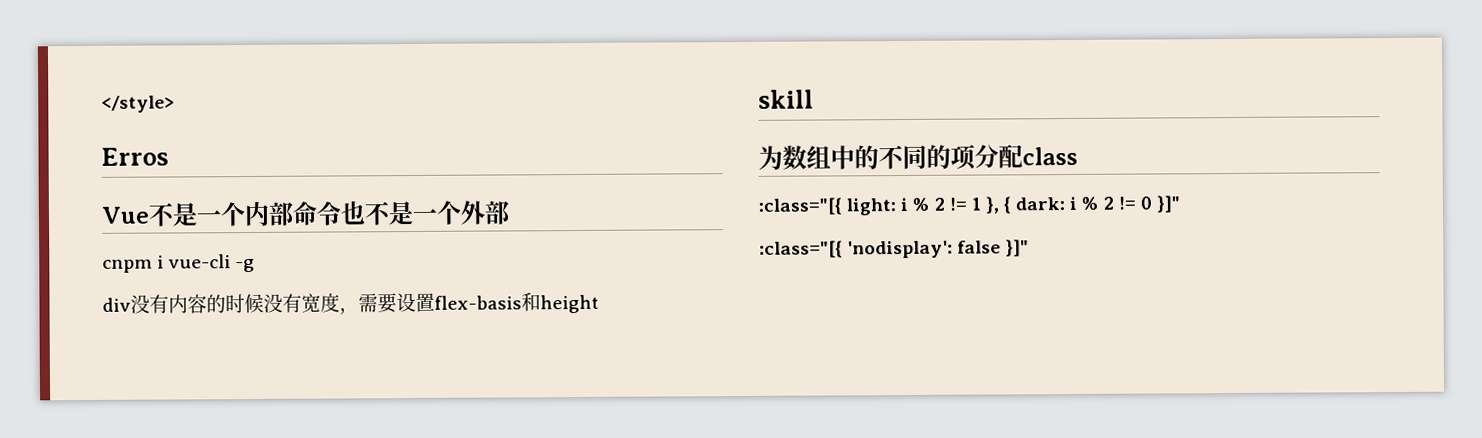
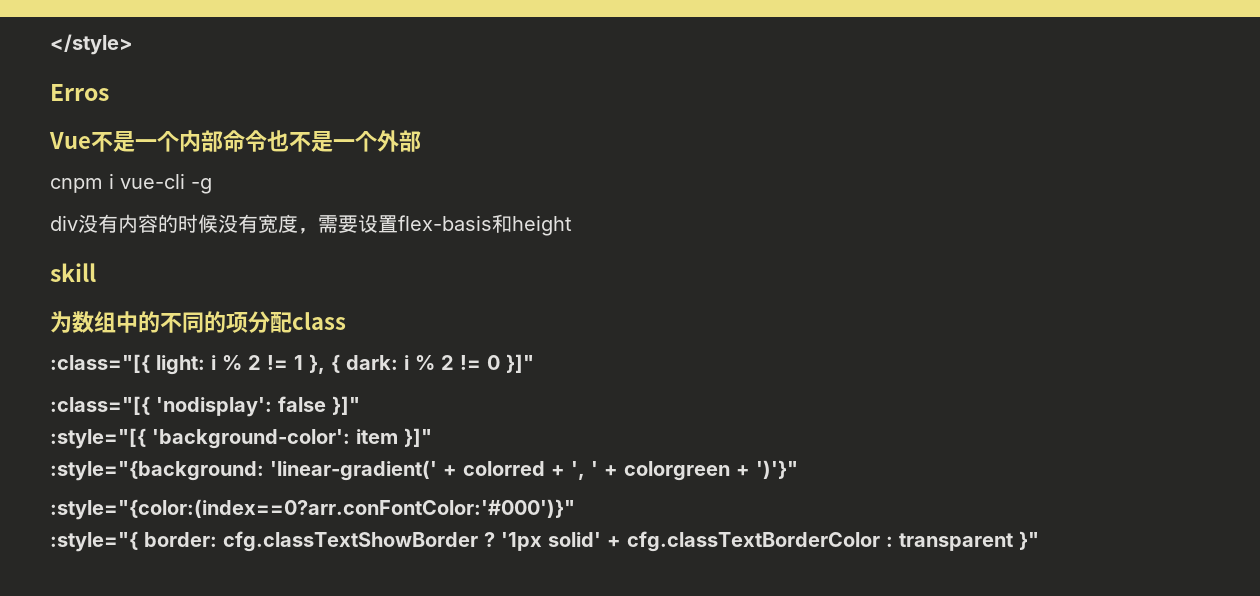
(1030, 248) none -> [50,428,432,449] [50,460,798,481] [50,499,575,520] [50,531,1039,552] // :style="[{ 'background-color': item }]" // :style="{background: 'linear-gradient(' + colorred + ', ' + colorgreen + ')'}" // :style="{color:(index==0?arr.conFontColor:'#000')}" // :style="{ border: cfg.classTextShowBorder ? '1px solid' + cfg.classTextBorderColor : transparent }"

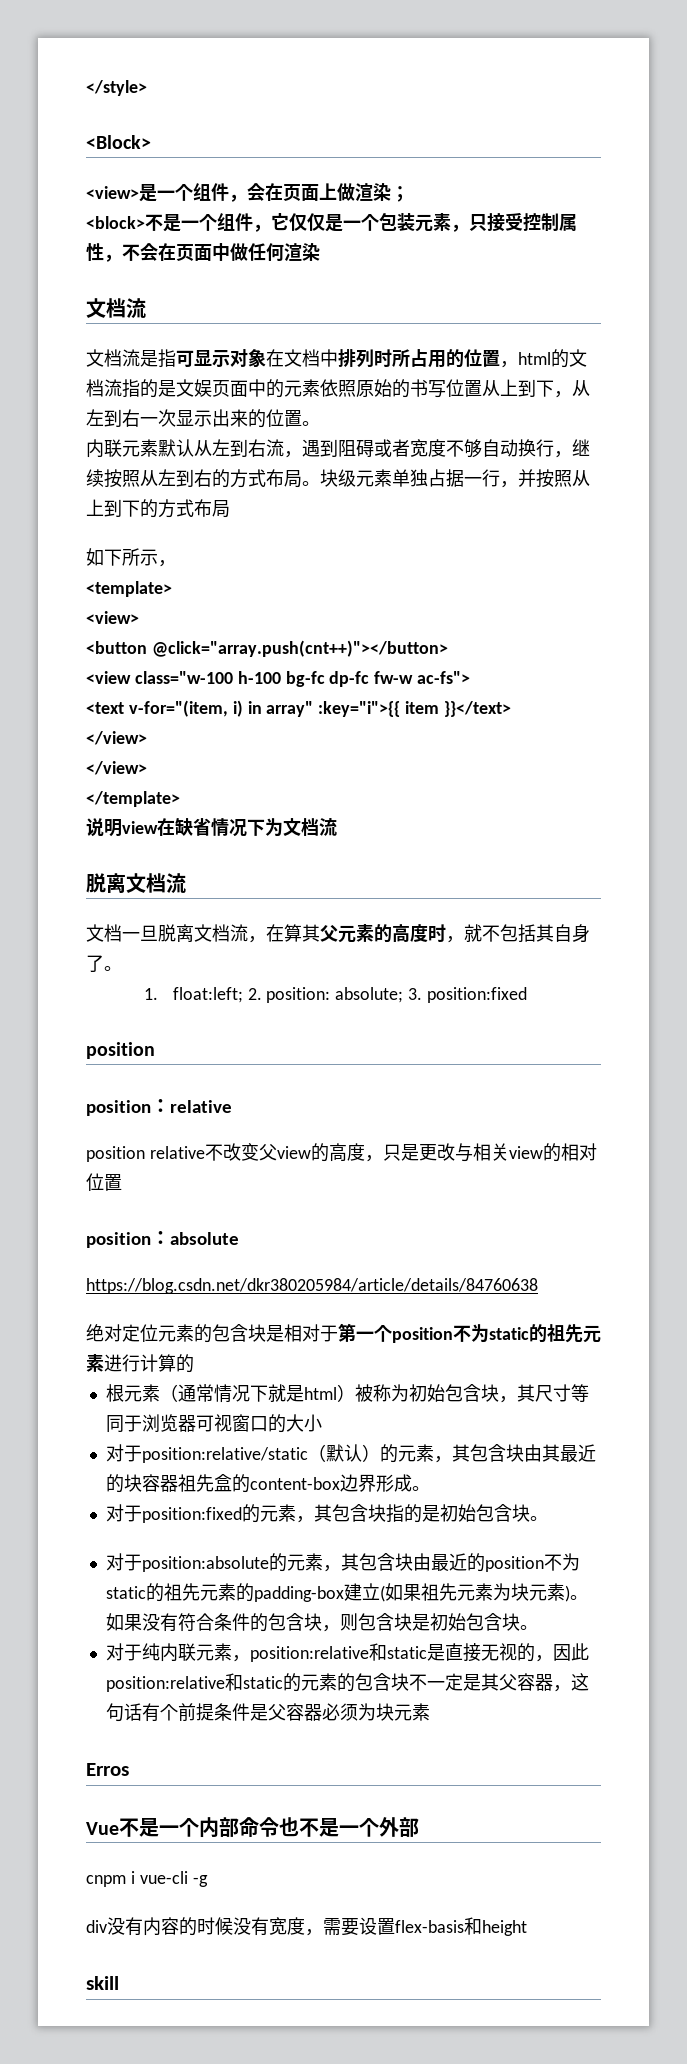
(133, 44) none -> [86,135,151,149] [86,183,409,202] [86,212,577,232] [86,243,320,262] [86,298,146,319] [86,349,587,368] [86,379,590,398] [86,409,320,428] [86,439,590,458] [86,469,590,488] [86,499,230,518] [86,548,176,567] [86,581,172,597] [86,611,139,624] [86,640,448,657] [86,671,471,687] [86,700,512,717] [86,731,147,745] [86,761,147,775] [86,791,180,807] [86,818,337,837] [86,873,186,894] [86,924,590,943] [86,955,122,972] [143,987,528,1003] [86,1042,155,1059] [86,1099,232,1116] [86,1143,597,1162] [86,1173,122,1191] [86,1231,239,1248] [86,1278,538,1294] [86,1323,601,1343] [86,1354,194,1373] [105,1384,589,1403] [105,1414,322,1433] [105,1444,596,1463] [105,1474,430,1493] [105,1504,548,1523] [105,1553,580,1572] [105,1583,588,1602] [105,1613,538,1632] [105,1643,589,1662] [105,1673,589,1692] [105,1703,430,1722] // <Block> // <view>是一个组件，会在页面上做渲染； // <block>不是一个组件，它仅仅是一个包装元素，只接受控制属性，不会在页面中做任何渲染 // 文档流 // 文档流是指可显示对象在文档中排列时所占用的位置，html的文档流指的是文娱页面中的元素依照原始的书写位置从上到下，从左到右一次显示出来的位置。 // 内联元素默认从左到右流，遇到阻碍或者宽度不够自动换行，继续按照从左到右的方式布局。块级元素单独占据一行，并按照从上到下的方式布局 // 如下所示， // <template> // <view> // <button @click="array.push(cnt++)"></button> // <view class="w-100 h-100 bg-fc dp-fc fw-w ac-fs"> // <text v-for="(item, i) in array" :key="i">{{ item }}</text> // </view> // </view> // </template> // 说明view在缺省情况下为文档流 // 脱离文档流 // 文档一旦脱离文档流，在算其父元素的高度时，就不包括其自身了。 // 1. float:left; 2. position: absolute; 3. position:fixed // position // position：relative // position relative不改变父view的高度，只是更改与相关view的相对位置 // position：absolute // https://blog.csdn.net/dkr380205984/article/details/84760638 // 绝对定位元素的包含块是相对于第一个position不为static的祖先元素进行计算的 // 根元素（通常情况下就是html）被称为初始包含块，其尺寸等同于浏览器可视窗口的大小 // 对于position:relative/static（默认）的元素，其包含块由其最近的块容器祖先盒的content-box边界形成。 // 对于position:fixed的元素，其包含块指的是初始包含块。 // 对于position:absolute的元素，其包含块由最近的position不为static的祖先元素的padding-box建立(如果祖先元素为块元素)。如果没有符合条件的包含块，则包含块是初始包含块。 // 对于纯内联元素，position:relative和static是直接无视的，因此position:relative和static的元素的包含块不一定是其父容器，这句话有个前提条件是父容器必须为块元素
[50,311,346,333] [50,354,534,375] [50,396,360,417] [50,428,432,449] [50,460,798,481] [50,499,575,520] [50,531,1039,552] // 为数组中的不同的项分配class // :class="[{ light: i % 2 != 1 }, { dark: i % 2 != 0 }]" // :class="[{ 'nodisplay': false }]" // :style="[{ 'background-color': item }]" // :style="{background: 'linear-gradient(' + colorred + ', ' + colorgreen + ')'}" // :style="{color:(index==0?arr.conFontColor:'#000')}" // :style="{ border: cfg.classTextShowBorder ? '1px solid' + cfg.classTextBorderColor : transparent }" -> (119, 1983) none

